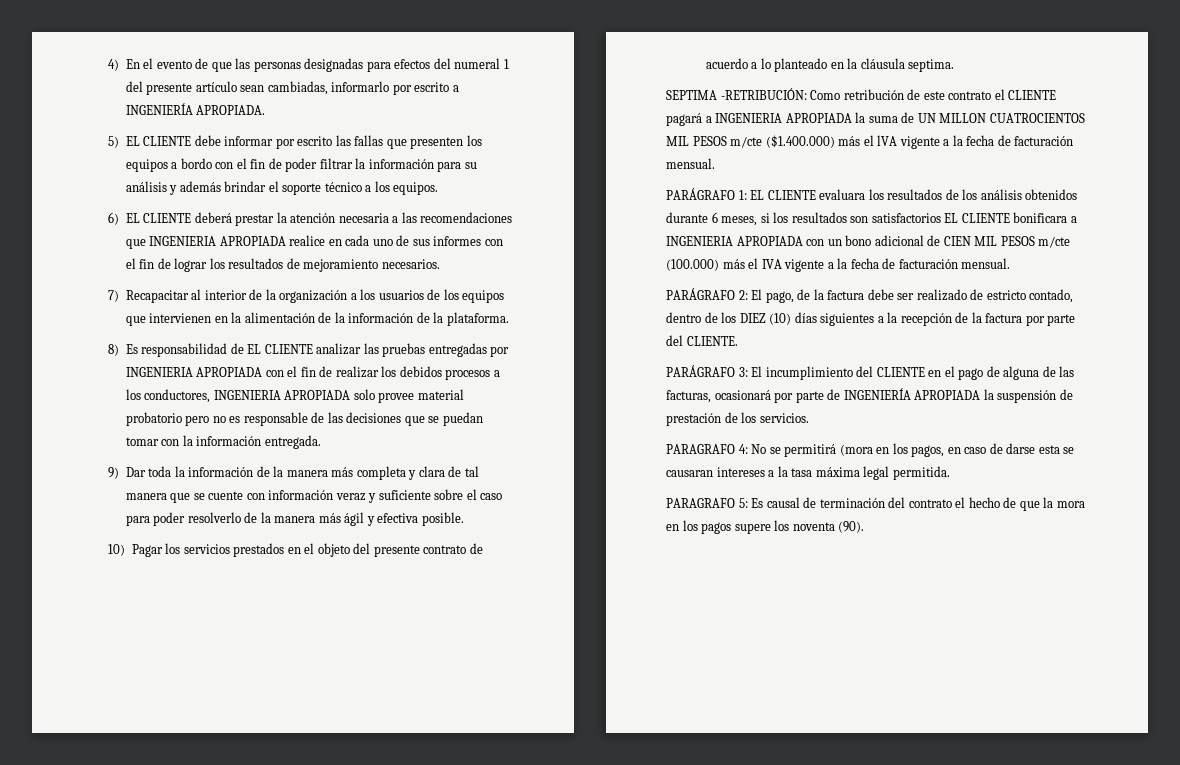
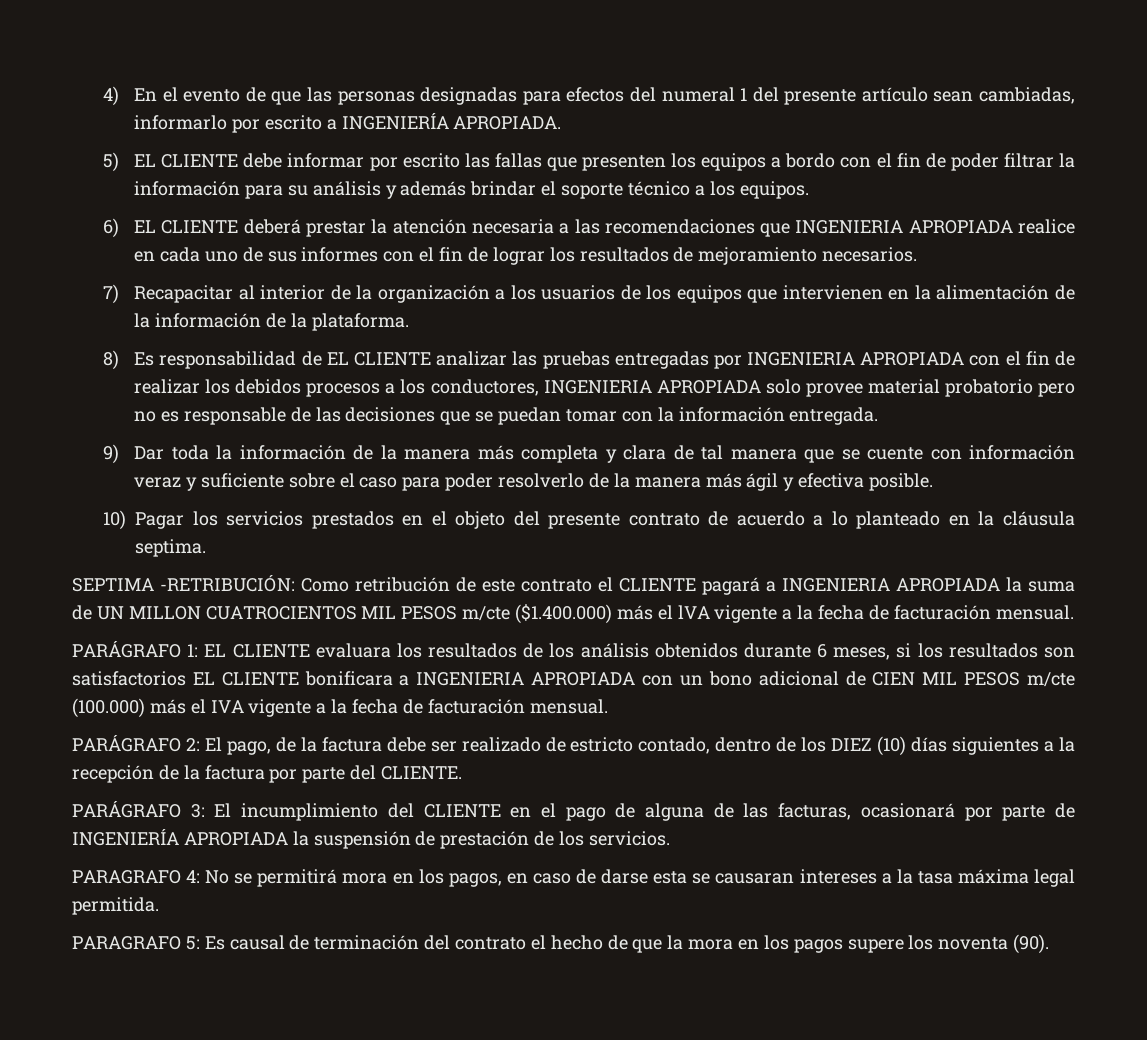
[839,444,873,456] (mora -> [342,873,388,884] mora

